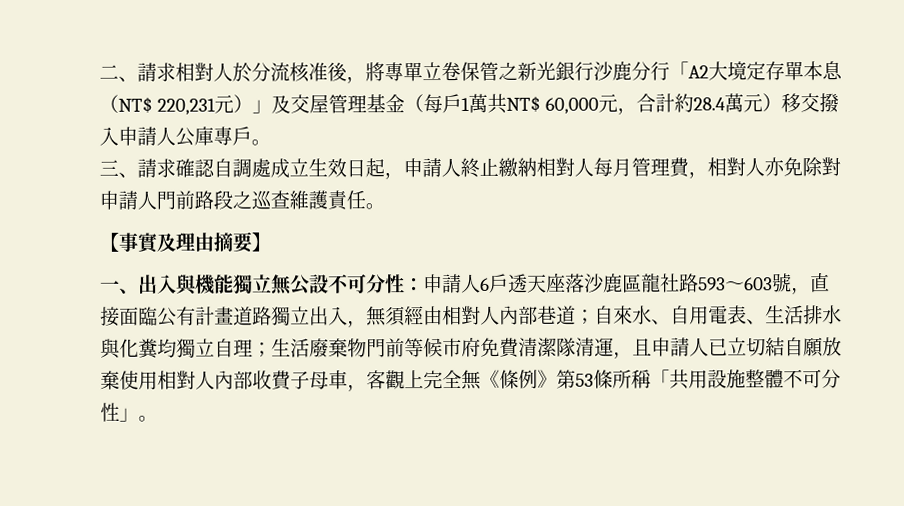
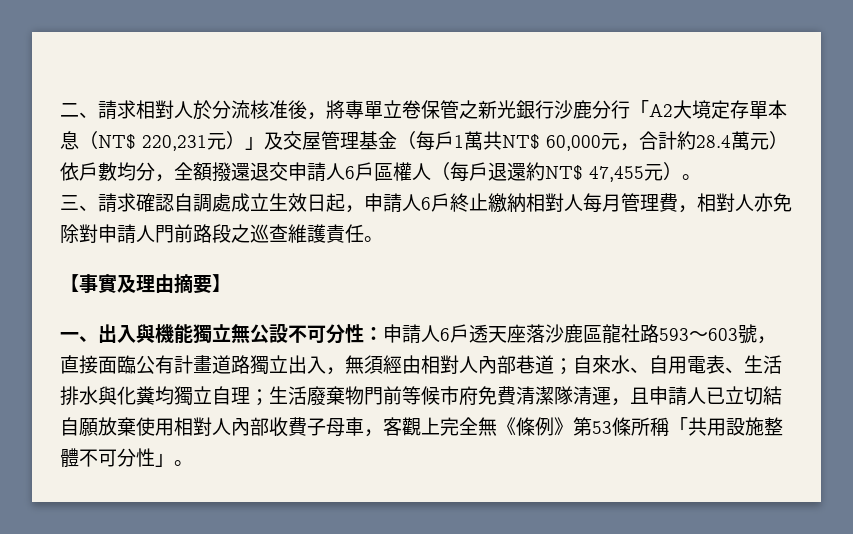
[781,93,840,113] [99,126,252,147] 移交撥入申請人公庫專戶 -> [60,162,682,182] 依戶數均分，全額撥還退交申請人6戶區權人（每戶退還約NT$ 47,455元）
(461, 167) none -> [421,193,450,212] 6戶

